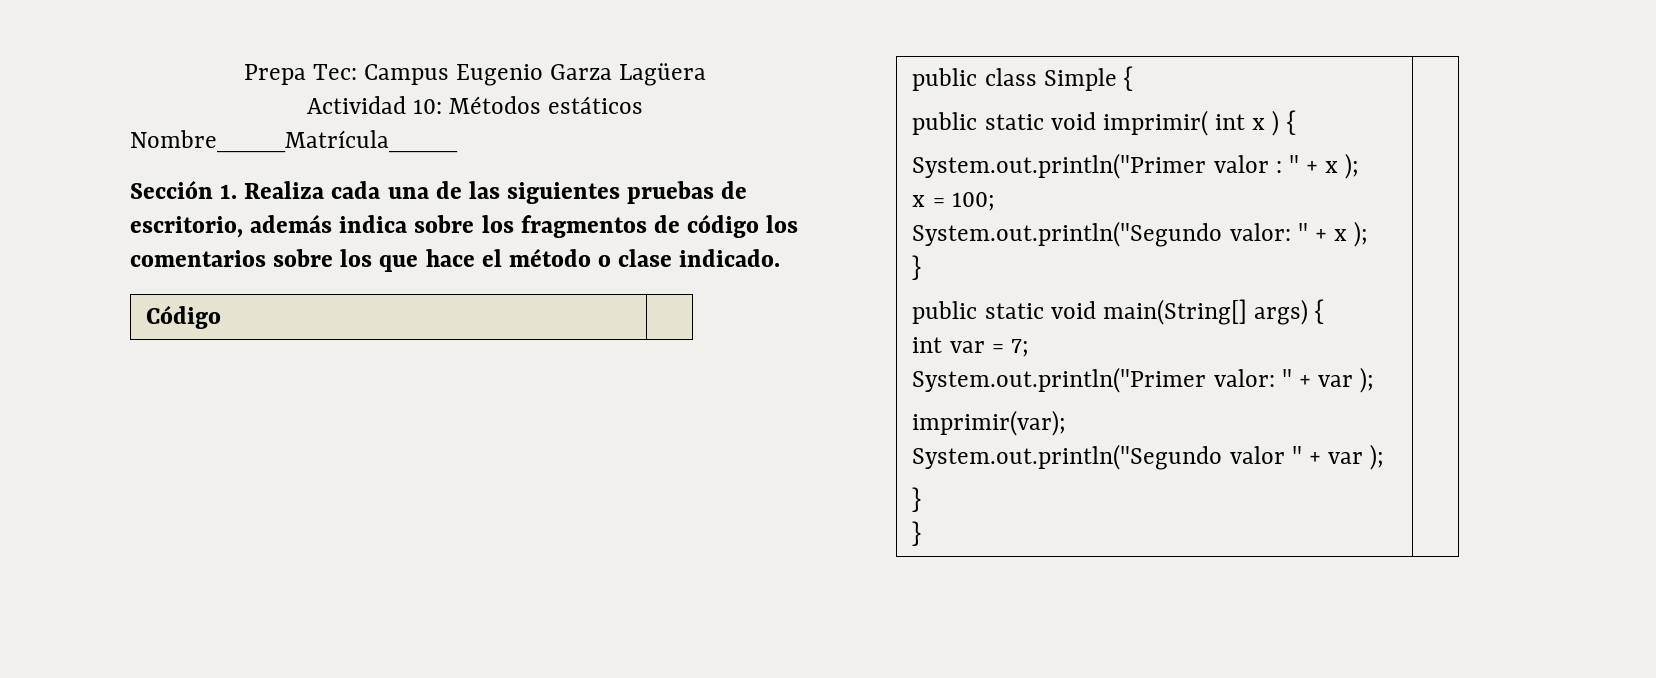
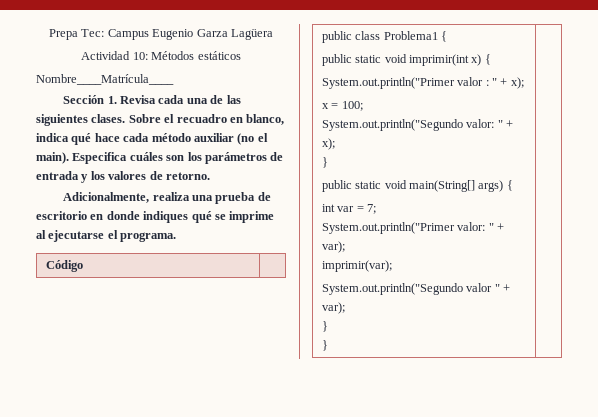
[244,181,325,199] Realiza -> [120,95,157,104] Revisa
[627,181,748,204] [130,214,799,238] [130,248,781,272] pruebas de escritorio, además indica sobre los fragmentos de código los comentarios sobre los que hace el método o clase indicado. -> [91,114,285,125] [36,133,268,145] [36,152,284,164] [36,171,210,183] [63,192,271,204] [36,211,275,223] [36,230,177,242] clases. Sobre el recuadro en blanco, indica qué hace cada método auxiliar (no el main). Especifica cuáles son los parámetros de entrada y los valores de retorno. // Adicionalmente, realiza una prueba de escritorio en donde indiques qué se imprime al ejecutarse el programa.
[1043,68,1117,91] Simple -> [383,31,438,40] Problema1
[1102,110,1280,136] imprimir( int x ) -> [408,54,482,66] imprimir(int x)
[1325,153,1360,179] x ); -> [510,77,524,89] x);
[1334,221,1369,247] x ); -> [321,138,335,150] x);
[1318,367,1375,393] var ); -> [321,241,345,253] var);
[1328,444,1385,470] var ); -> [321,302,345,314] var);

